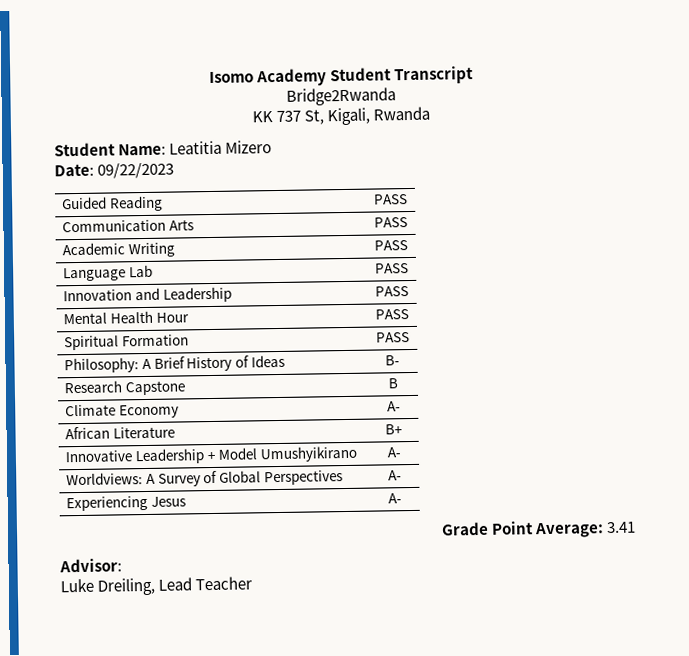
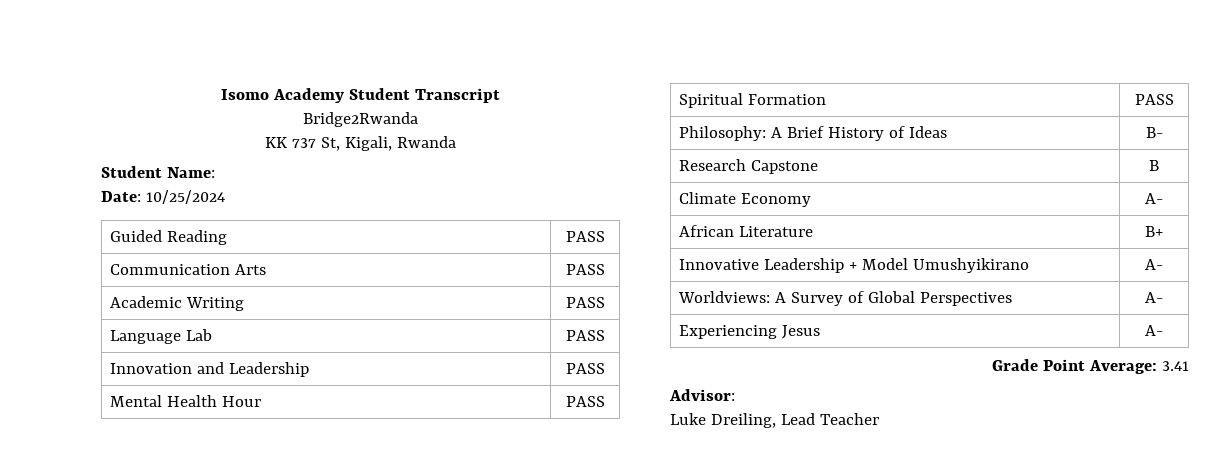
[169,140,273,155] Leatitia Mizero -> (215, 172) none
[97,162,175,179] 09/22/2023 -> [145,190,225,204] 10/25/2024

